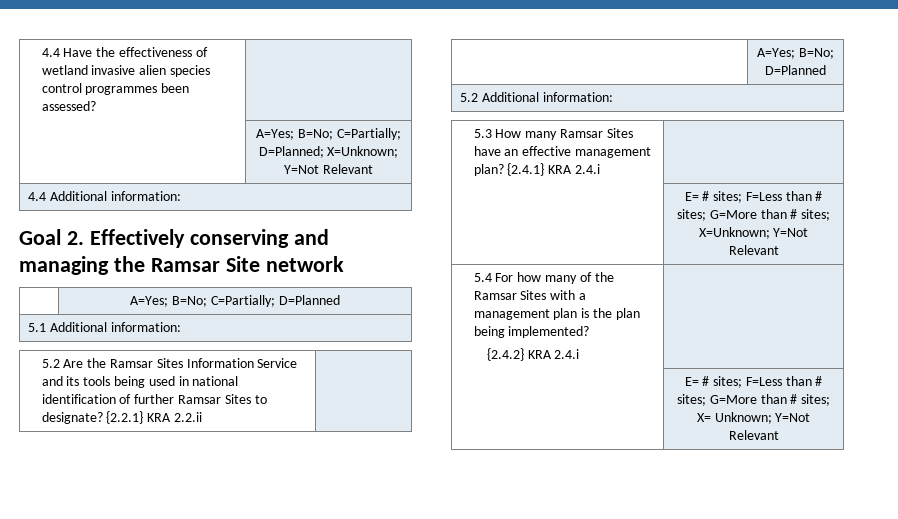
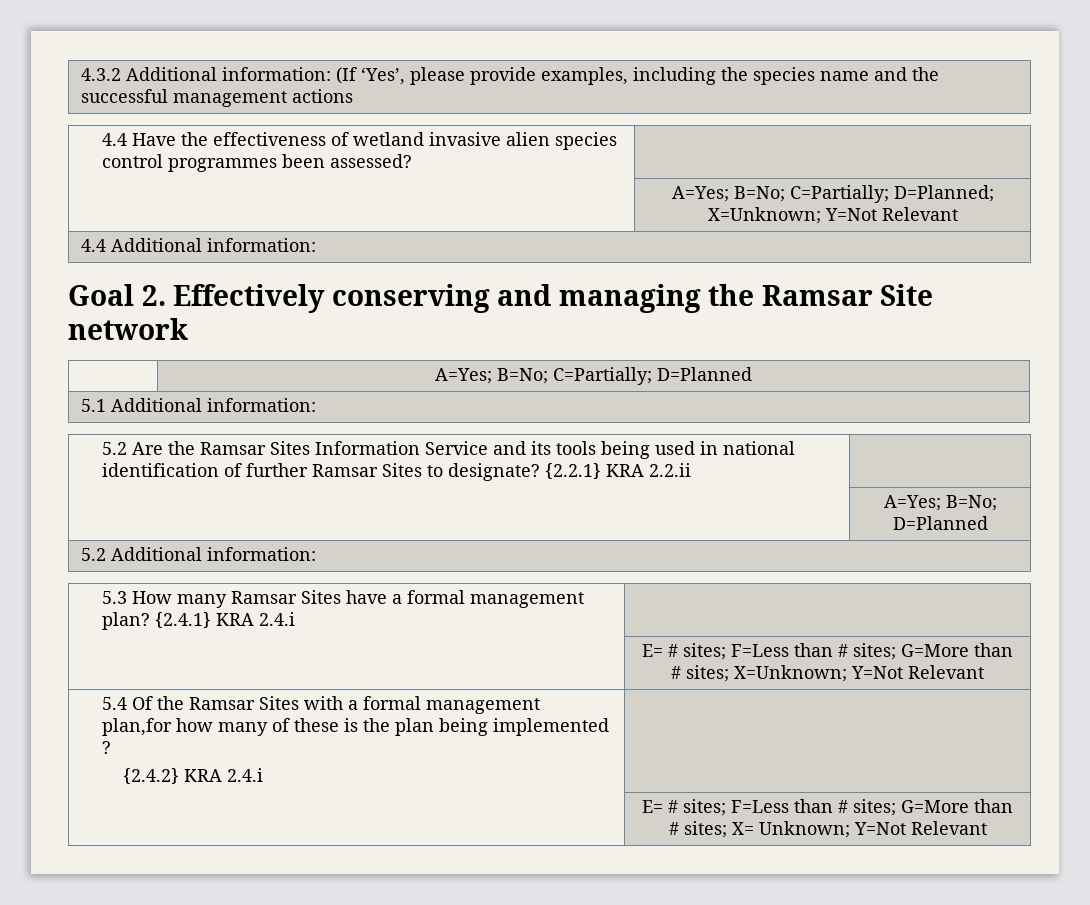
(41, 52) none -> [81,67,940,85] [81,89,354,107] 4.3.2 Additional information: (If ‘Yes’, please provide examples, including the species name and the successful management actions //
[504,146,572,156] an effective -> [391,590,465,604] a formal
[495,272,592,284] For how many of -> [131,696,153,710] Of
[473,308,578,320] management plan -> [362,696,540,714] [101,718,339,736] formal management plan,for how many of these
[508,326,590,338] implemented? -> [492,718,609,736] [101,741,111,754] implemented ?

